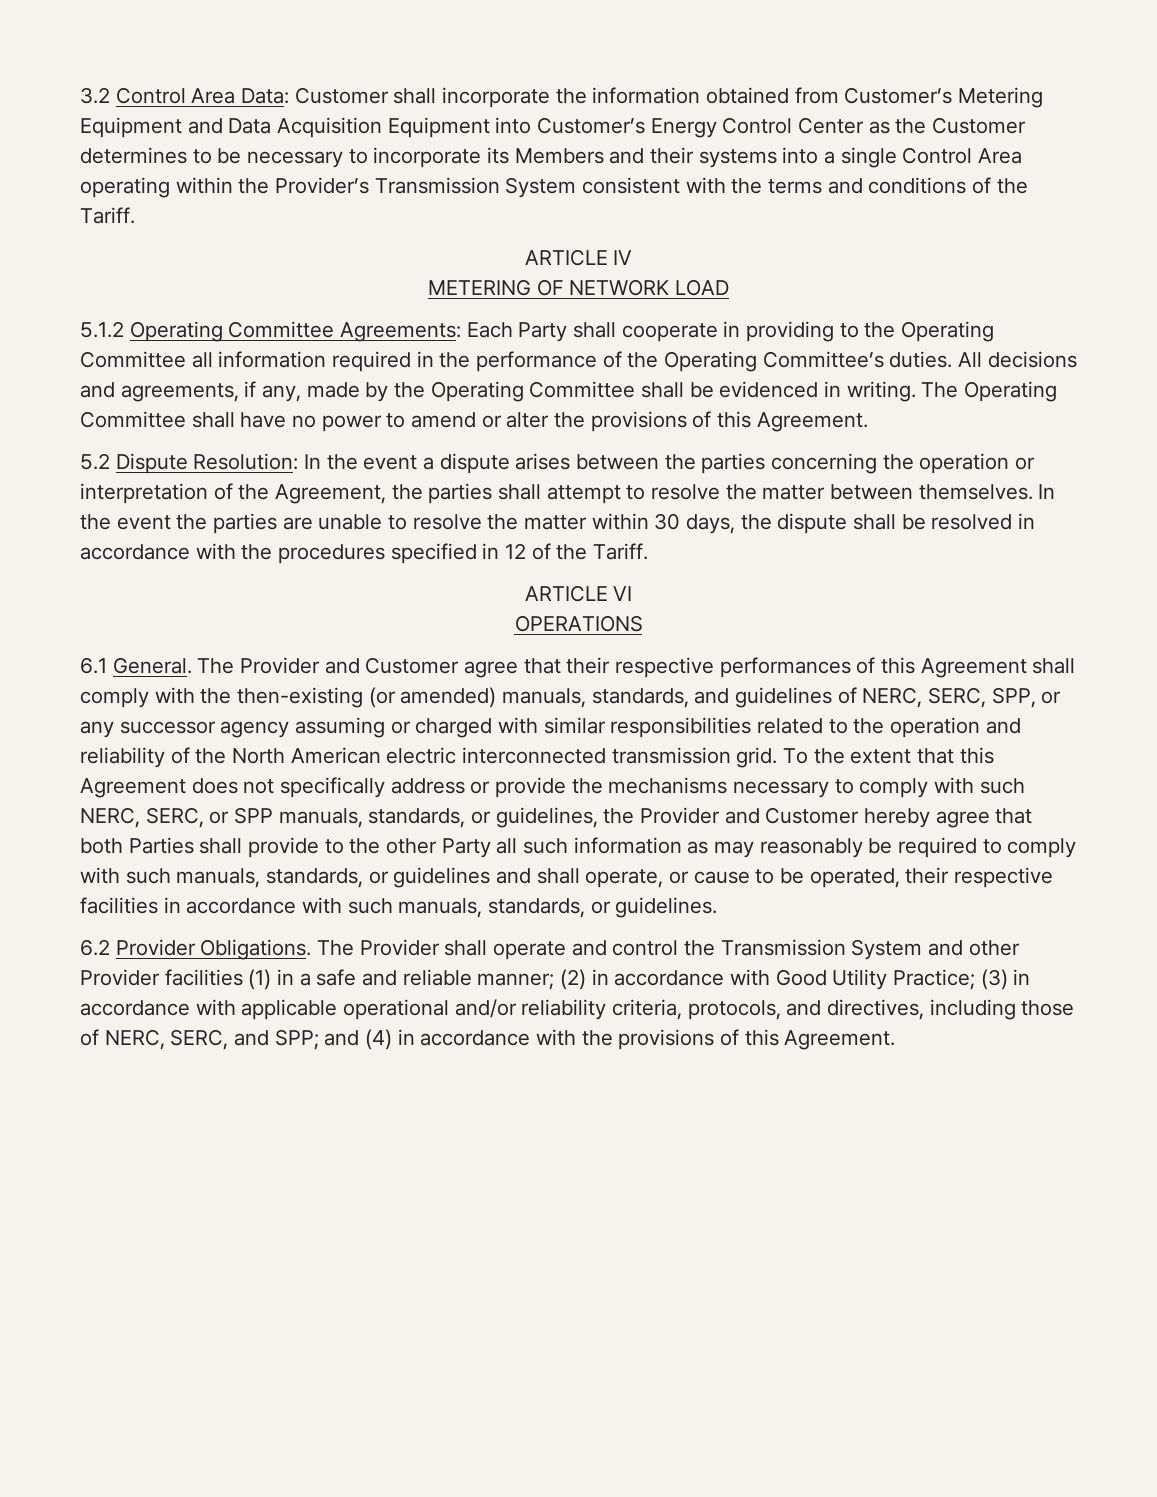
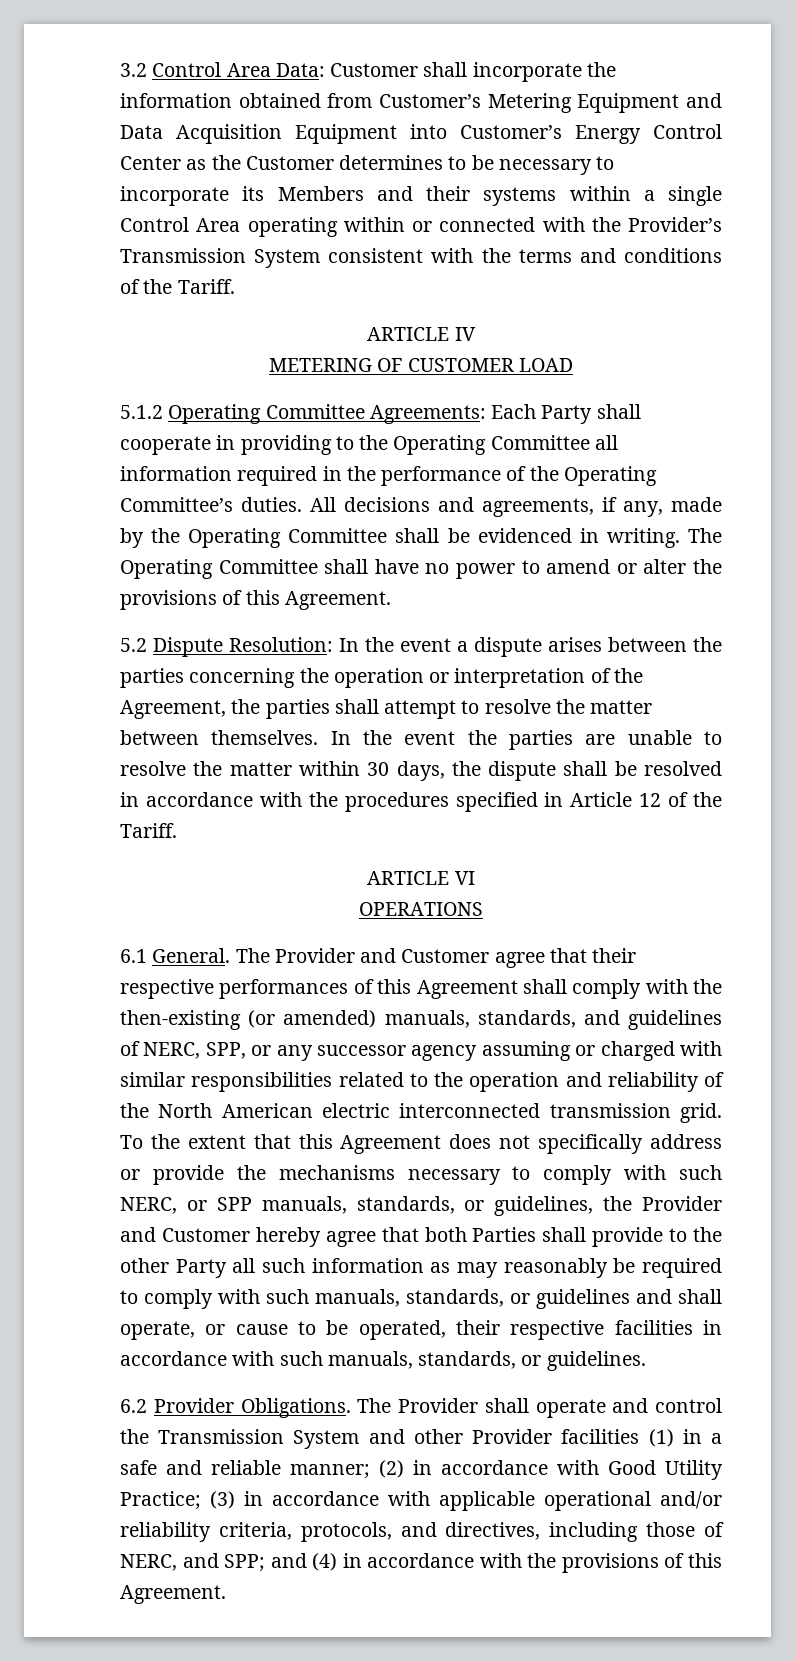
[782,147,819,164] into -> [569,186,631,201] within
(233, 185) none -> [412,217,585,232] or connected with
[569,279,670,296] NETWORK -> [408,358,515,372] CUSTOMER
(500, 551) none -> [570,792,633,807] Article
[928,687,987,708] SERC, -> (201, 1050) none
[145,807,204,828] SERC, -> (177, 1205) none
[170,1029,229,1050] SERC, -> (177, 1562) none

